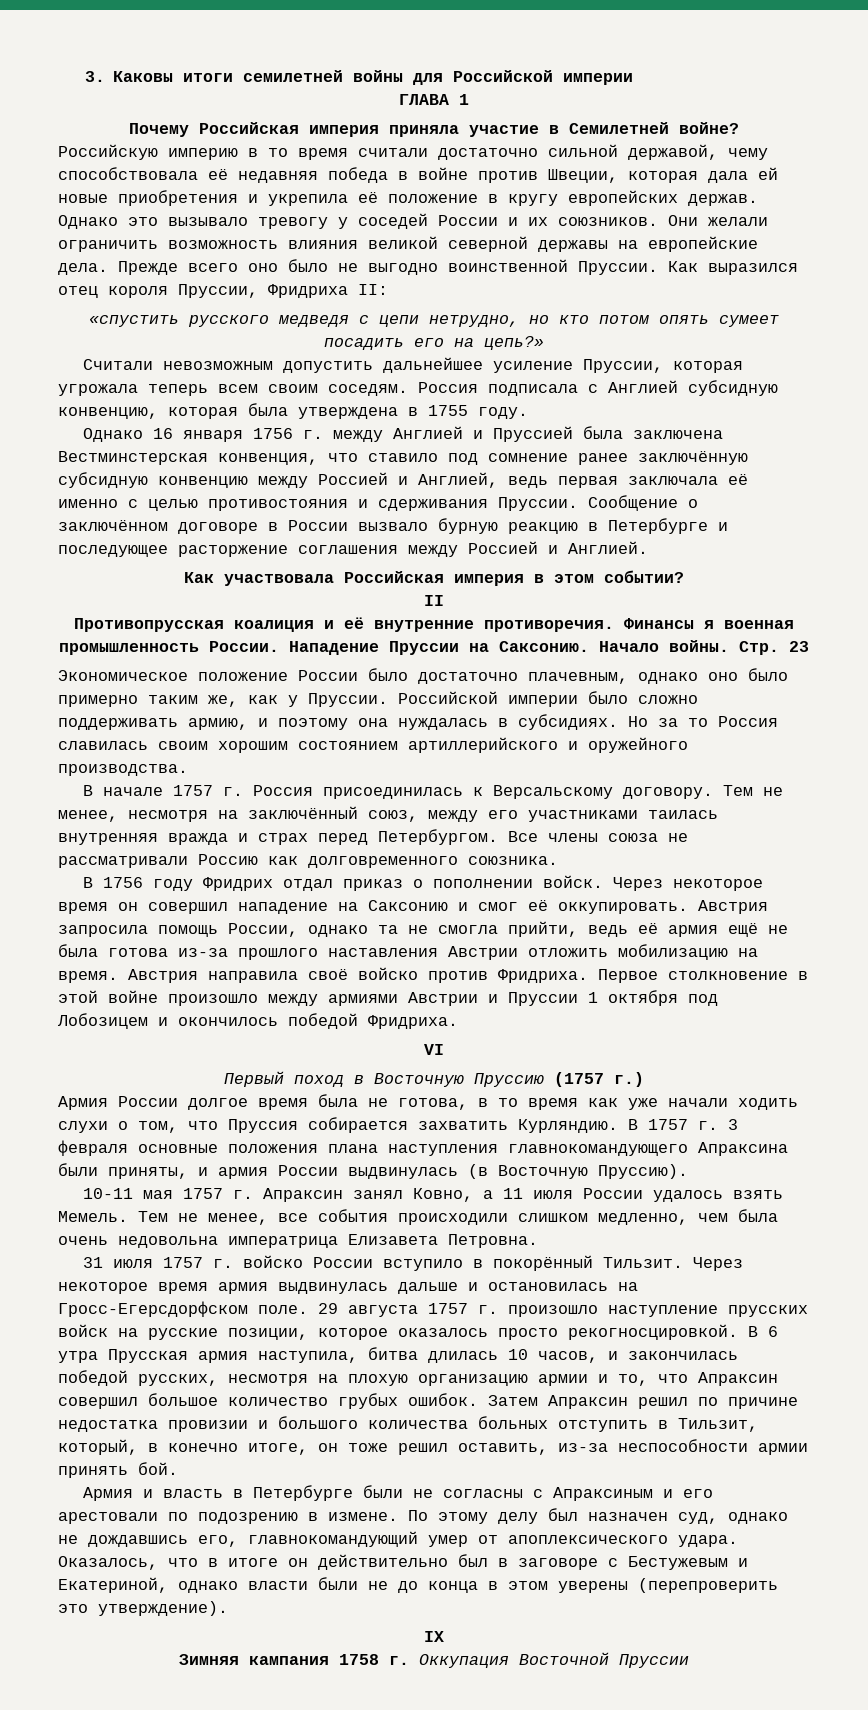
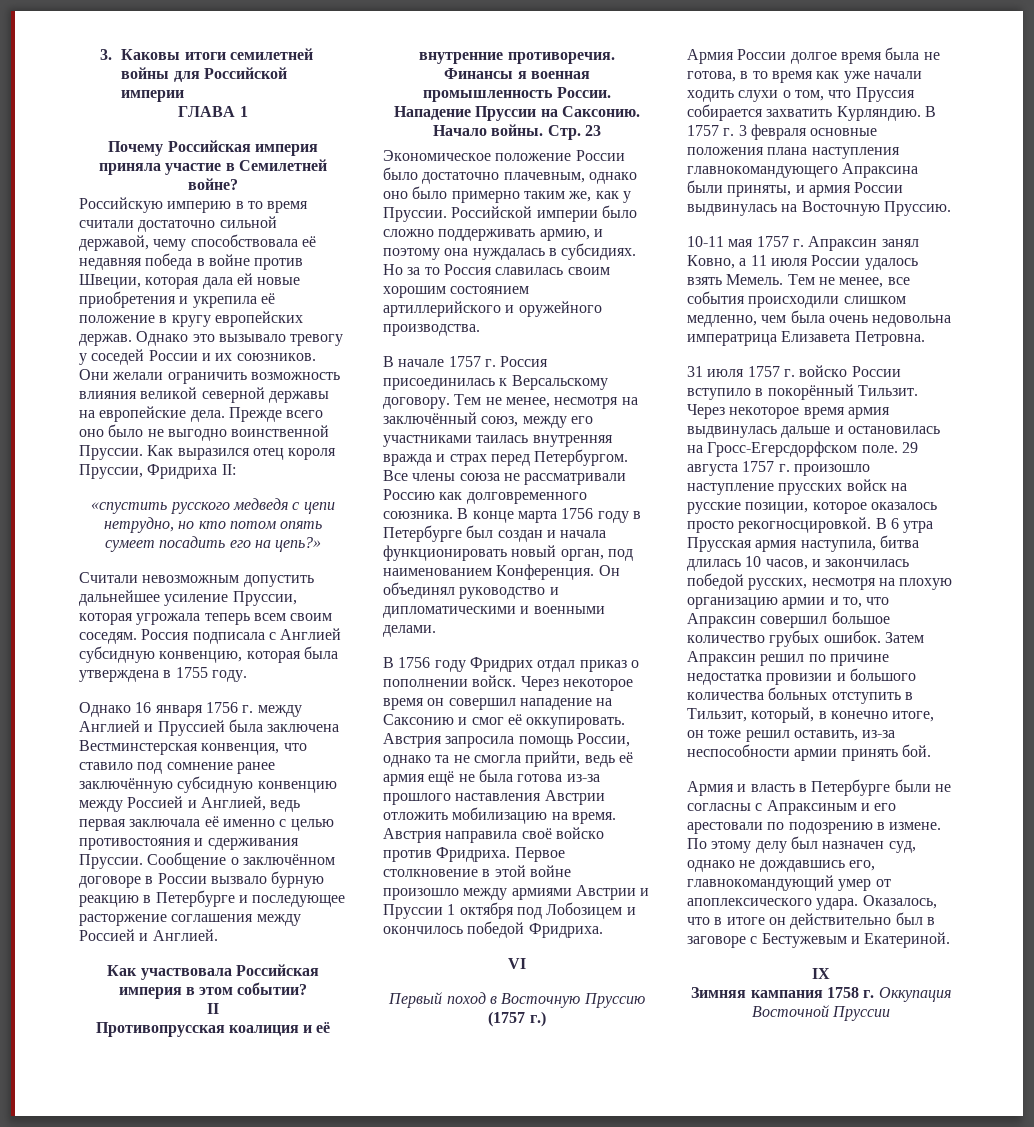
(558, 860) none -> [457,508,641,523] [383,525,607,542] [383,545,633,561] [383,564,620,580] [383,582,559,599] [383,606,605,618] [383,625,436,637] В конце марта 1756 году в Петербурге был создан и начала функционировать новый орган, под наименованием Конференция. Он объединял руководство и дипломатическими и военными делами.
[468,1164,688,1179] (в Восточную Пруссию). -> [781,201,951,216] на Восточную Пруссию.
[58,1577,778,1593] [58,1601,228,1616] Екатериной, однако власти были не до конца в этом уверены (перепроверить это утверждение). -> [864,932,951,948] Екатериной.

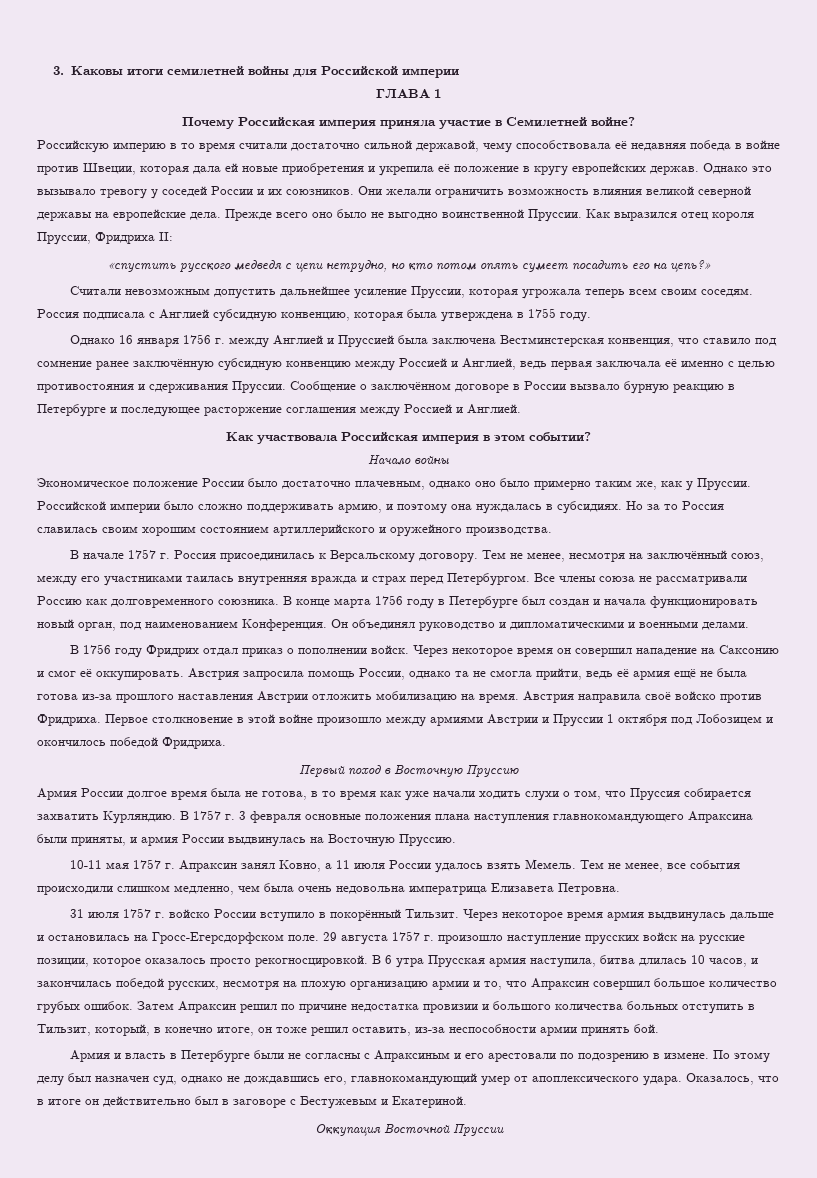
[207,1003,219,1014] [95,1022,331,1037] [419,52,615,64] [444,68,590,79] [423,87,611,102] [394,106,640,121] [433,124,601,140] II // Противопрусская коалиция и её внутренние противоречия. Финансы я военная промышленность России. Нападение Пруссии на Саксонию. Начало войны. Стр. 23 -> [368,455,449,465] Начало войны
[508,958,526,969] // VI -> (226, 743) none
[488,1011,546,1027] (1757 г.) -> (519, 771) none
[812,968,830,979] [691,987,875,998] IX // Зимняя кампания 1758 г. -> (467, 1102) none

